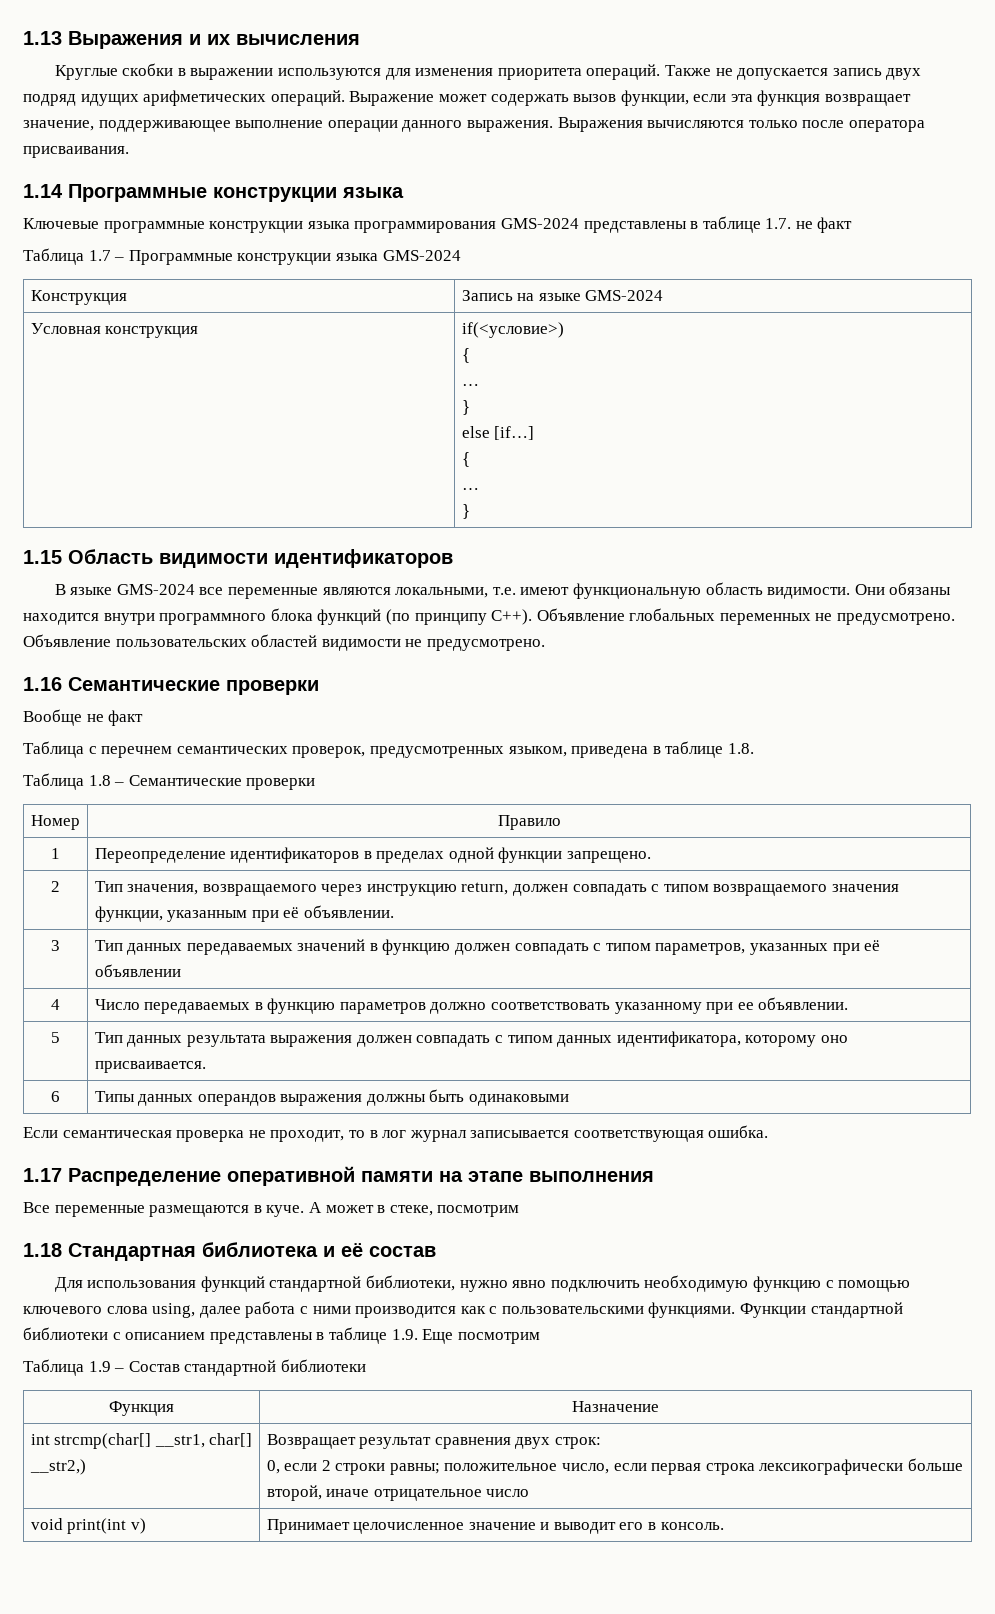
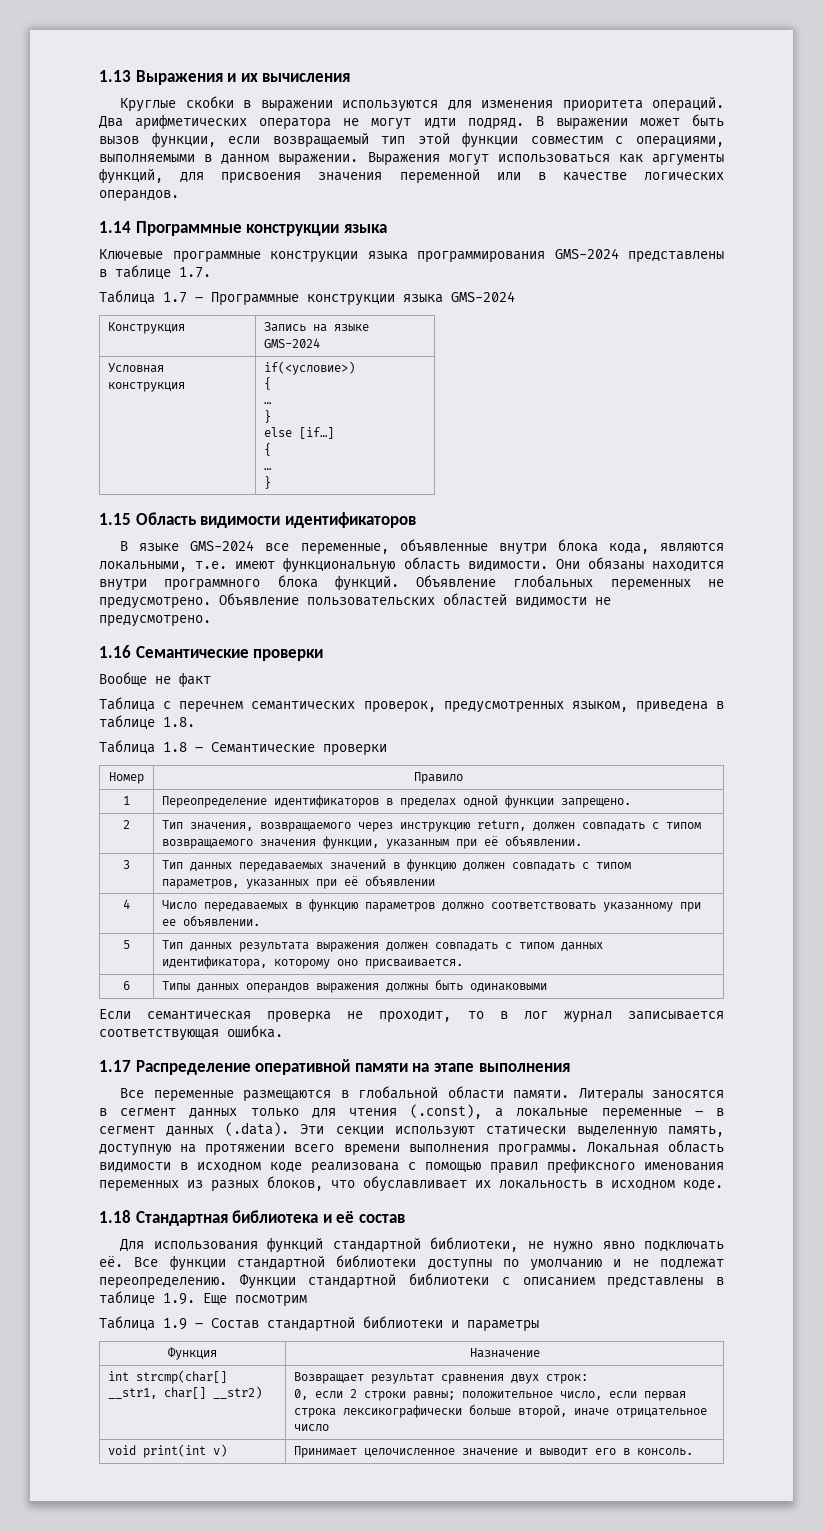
[664,65,922,80] [23,90,912,106] [23,117,925,132] [23,146,129,158] Также не допускается запись двух подряд идущих арифметических операций. Выражение может содержать вызов функции, если эта функция возвращает значение, поддерживающее выполнение операции данного выражения. Выражения вычисляются только после оператора присваивания. -> [99,114,725,130] [99,132,724,148] [99,152,724,166] [99,168,724,184] [99,190,179,202] Два арифметических оператора не могут идти подряд. В выражении может быть вызов функции, если возвращаемый тип этой функции совместим с операциями, выполняемыми в данном выражении. Выражения могут использоваться как аргументы функций, для присвоения значения переменной или в качестве логических операндов.
[795,217,853,233] не факт -> (211, 272) none
[228,587,319,599] переменные -> [300,539,649,555] переменные, объявленные внутри блока кода,
[317,609,533,625] функций (по принципу С++). -> [334,575,399,591] функций.
[266,1202,520,1217] куче. А может в стеке, посмотрим -> [358,1086,724,1102] [99,1104,724,1120] [99,1122,724,1138] [99,1140,724,1156] [99,1158,724,1174] [99,1176,723,1192] глобальной области памяти. Литералы заносятся в сегмент данных только для чтения (.const), а локальные переменные – в сегмент данных (.data). Эти секции используют статически выделенную память, доступную на протяжении всего времени выполнения программы. Локальная область видимости в исходном коде реализована с помощью правил префиксного именования переменных из разных блоков, что обуславливает их локальность в исходном коде.
(456, 1283) none -> [527,1241,544,1249] не
[550,1275,911,1292] [23,1301,736,1318] подключить необходимую функцию с помощью ключевого слова using, далее работа с ними производится как с пользовательскими функциями. -> [644,1241,724,1251] [99,1255,724,1271] [99,1277,227,1289] подключать её. Все функции стандартной библиотеки доступны по умолчанию и не подлежат переопределению.
(366, 1365) none -> [451,1320,539,1332] и параметры
[29,1459,86,1475] __str2,) -> [213,1386,263,1399] __str2)

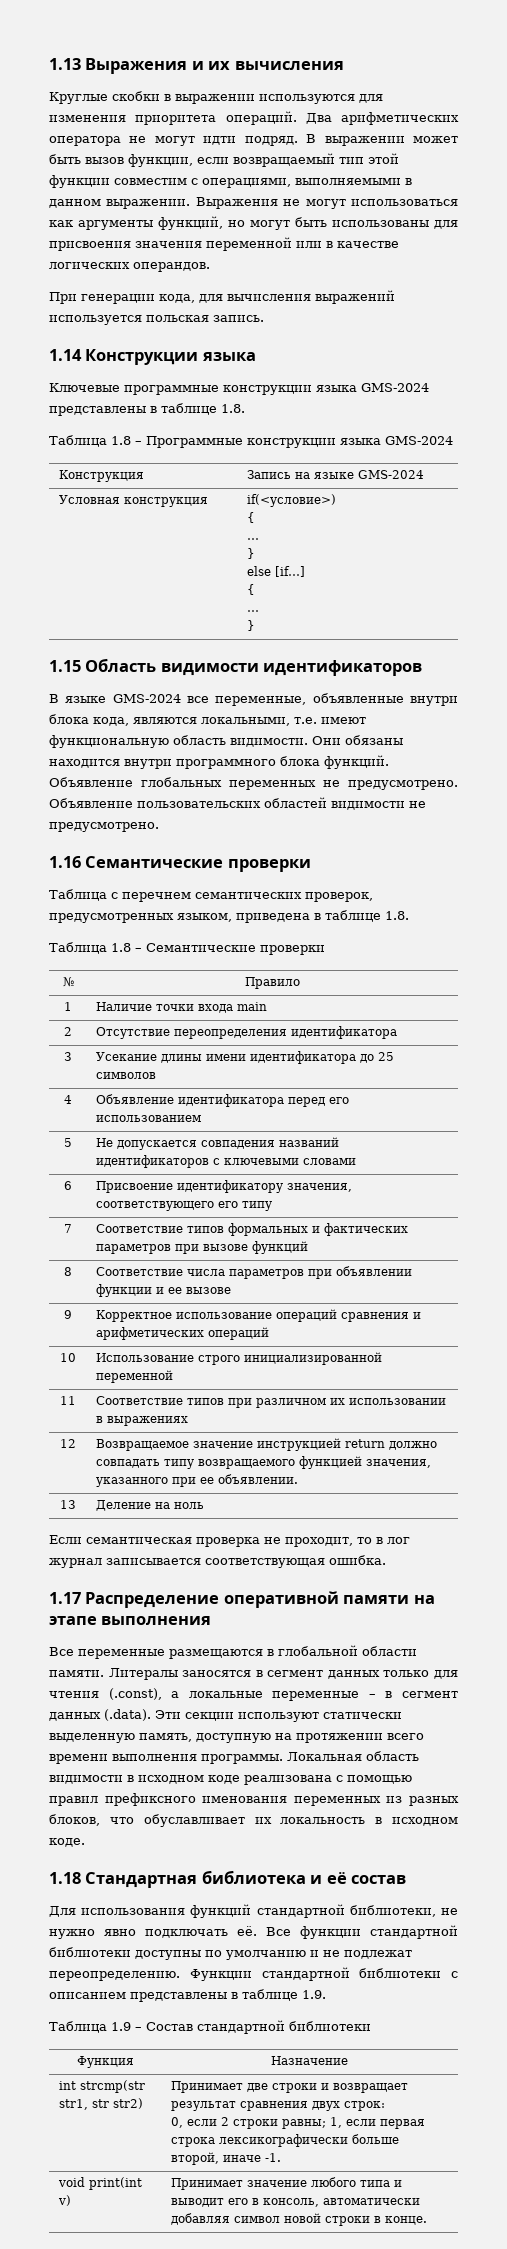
(440, 159) none -> [283,199,301,206] не
(163, 176) none -> [228,217,429,230] но могут быть использованы
(179, 196) none -> [49,290,395,304] [49,315,264,325] // При генерации кода, для вычисления выражений используется польская запись.
[135,221,340,236] Программные конструкции -> [85,349,199,365] Конструкции
[417,251,545,263] программирования -> (357, 388) none
[179,267,211,278] [99,290,187,304] 1.7. // Таблица 1.7 -> [221,404,245,413] [49,435,131,447] 1.8. // Таблица 1.8
[99,672,211,688] // Вообще не факт -> (311, 865) none
[109,772,144,784] Номер -> [62,977,74,987] №
[162,795,632,808] [123,820,130,829] [162,820,702,832] [162,835,583,849] [123,860,130,869] [162,859,632,872] [162,875,436,889] [123,899,130,909] [162,899,702,912] [162,915,261,927] [123,940,130,949] [162,940,604,952] [162,956,464,969] [123,981,130,990] [162,979,548,993] Переопределение идентификаторов в пределах одной функции запрещено. // 2 | Тип значения, возвращаемого через инструкцию return, должен совпадать с типом возвращаемого значения функции, указанным при её объявлении. // 3 | Тип данных передаваемых значений в функцию должен совпадать с типом параметров, указанных при её объявлении // 4 | Число передаваемых в функцию параметров должно соответствовать указанному при ее объявлении. // 5 | Тип данных результата выражения должен совпадать с типом данных идентификатора, которому оно присваивается. // 6 | Типы данных операндов выражения должны быть одинаковыми -> [96,1002,268,1013] [64,1027,72,1036] [96,1026,398,1039] [64,1052,72,1061] [96,1051,395,1064] [96,1072,157,1079] [64,1095,72,1104] [96,1094,350,1107] [96,1115,202,1122] [64,1138,72,1147] [96,1137,340,1150] [96,1155,357,1168] [64,1181,72,1190] [96,1180,353,1193] [96,1201,273,1211] [64,1224,72,1233] [96,1223,409,1236] [96,1241,309,1254] [64,1267,72,1276] [96,1266,413,1279] [96,1284,232,1297] [64,1310,72,1319] [96,1309,422,1322] [96,1327,270,1340] [60,1353,76,1362] [96,1352,383,1365] [96,1370,174,1383] [60,1396,76,1405] [96,1396,447,1408] [96,1416,189,1426] [60,1439,76,1448] [96,1438,438,1451] [96,1456,432,1469] [96,1474,299,1487] [60,1500,76,1509] [96,1500,205,1511] Наличие точки входа main // 2 | Отсутствие переопределения идентификатора // 3 | Усекание длины имени идентификатора до 25 символов // 4 | Объявление идентификатора перед его использованием // 5 | Не допускается совпадения названий идентификаторов с ключевыми словами // 6 | Присвоение идентификатору значения, соответствующего его типу // 7 | Соответствие типов формальных и фактических параметров при вызове функций // 8 | Соответствие числа параметров при объявлении функции и ее вызове // 9 | Корректное использование операций сравнения и арифметических операций // 10 | Использование строго инициализированной переменной // 11 | Соответствие типов при различном их использовании в выражениях // 12 | Возвращаемое значение инструкцией return должно совпадать типу возвращаемого функцией значения, указанного при ее объявлении. // 13 | Деление на ноль
[203,1293,307,1307] Еще посмотрим -> (326, 1994) none
[451,1320,539,1332] и параметры -> (371, 2026) none
[136,1370,228,1384] [108,1386,263,1399] [294,1372,365,1384] strcmp(char[] __str1, char[] __str2) | Возвращает -> [80,2080,146,2093] [59,2098,144,2110] [171,2081,409,2093] strcmp(str str1, str str2) | Принимает две строки и возвращает
[462,1391,603,1400] положительное число, -> [330,2117,343,2128] 1,
[616,1408,708,1418] [294,1424,330,1432] отрицательное число -> [265,2153,282,2162] -1.
[364,1448,519,1457] целочисленное значение -> [247,2177,391,2187] значение любого типа
[637,1448,694,1456] консоль. -> [263,2198,421,2207] [171,2213,428,2226] консоль, автоматически добавляя символ новой строки в конце.

